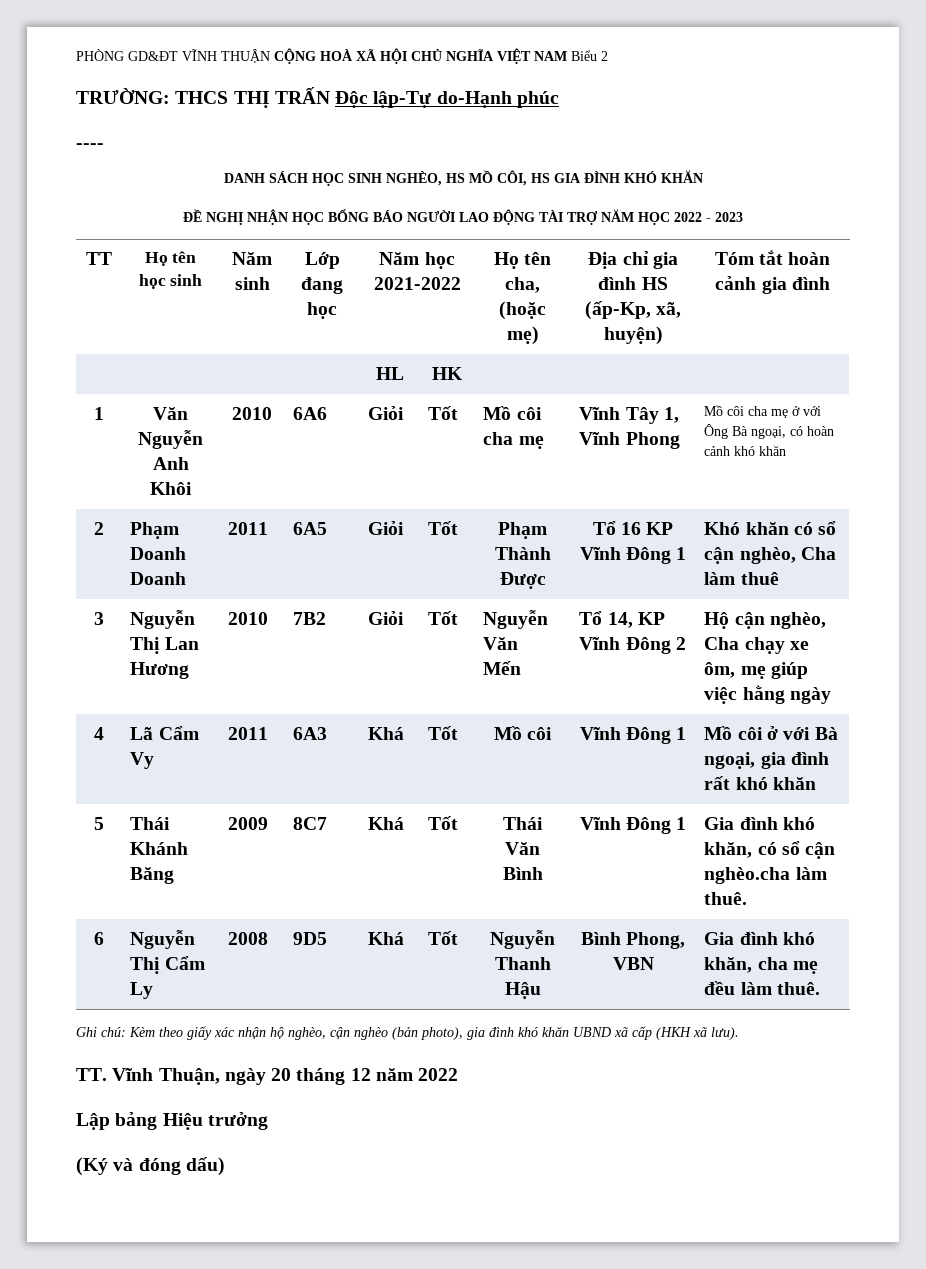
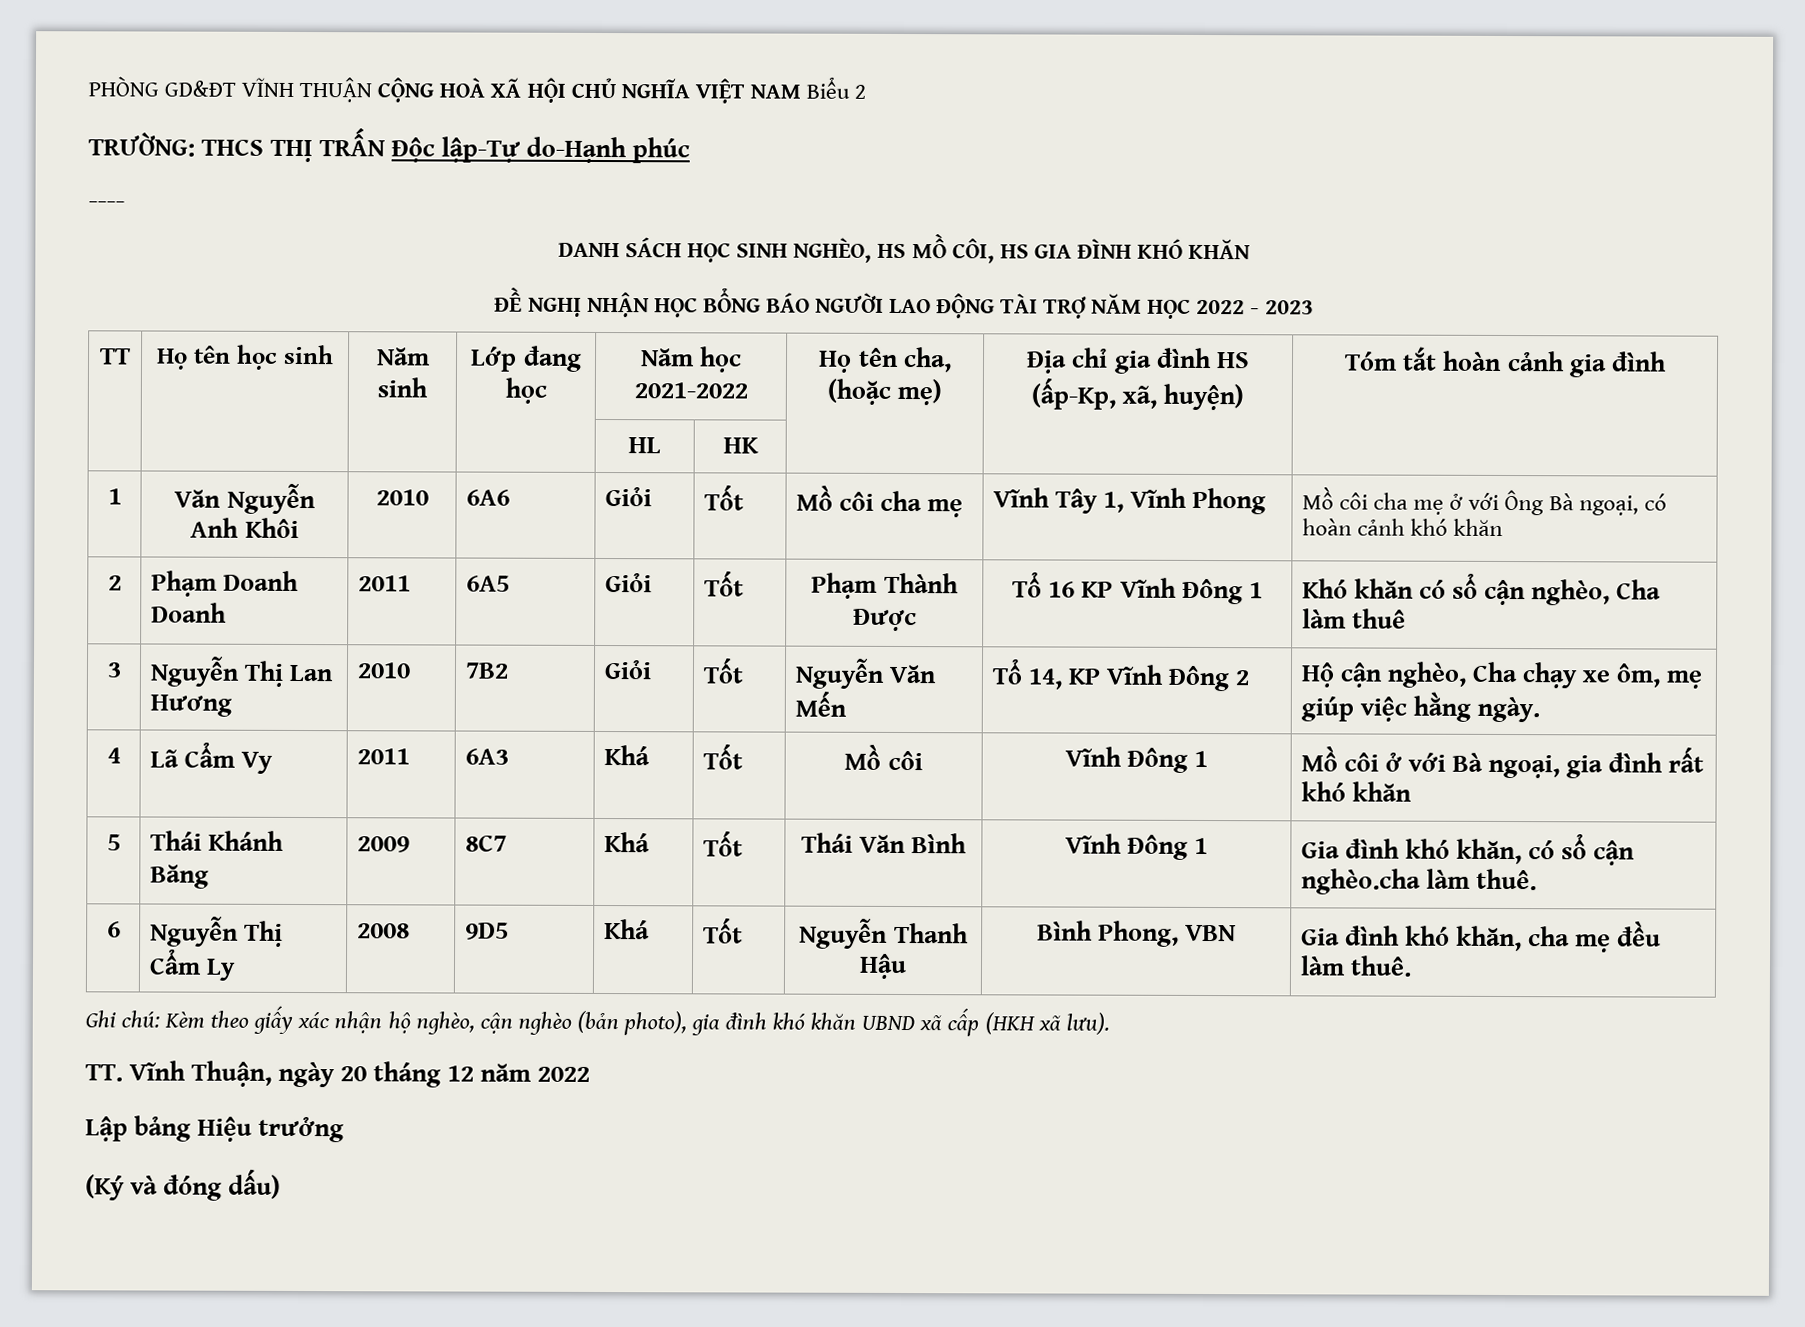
[789,687,831,704] ngày -> [1477,696,1541,723] ngày.

